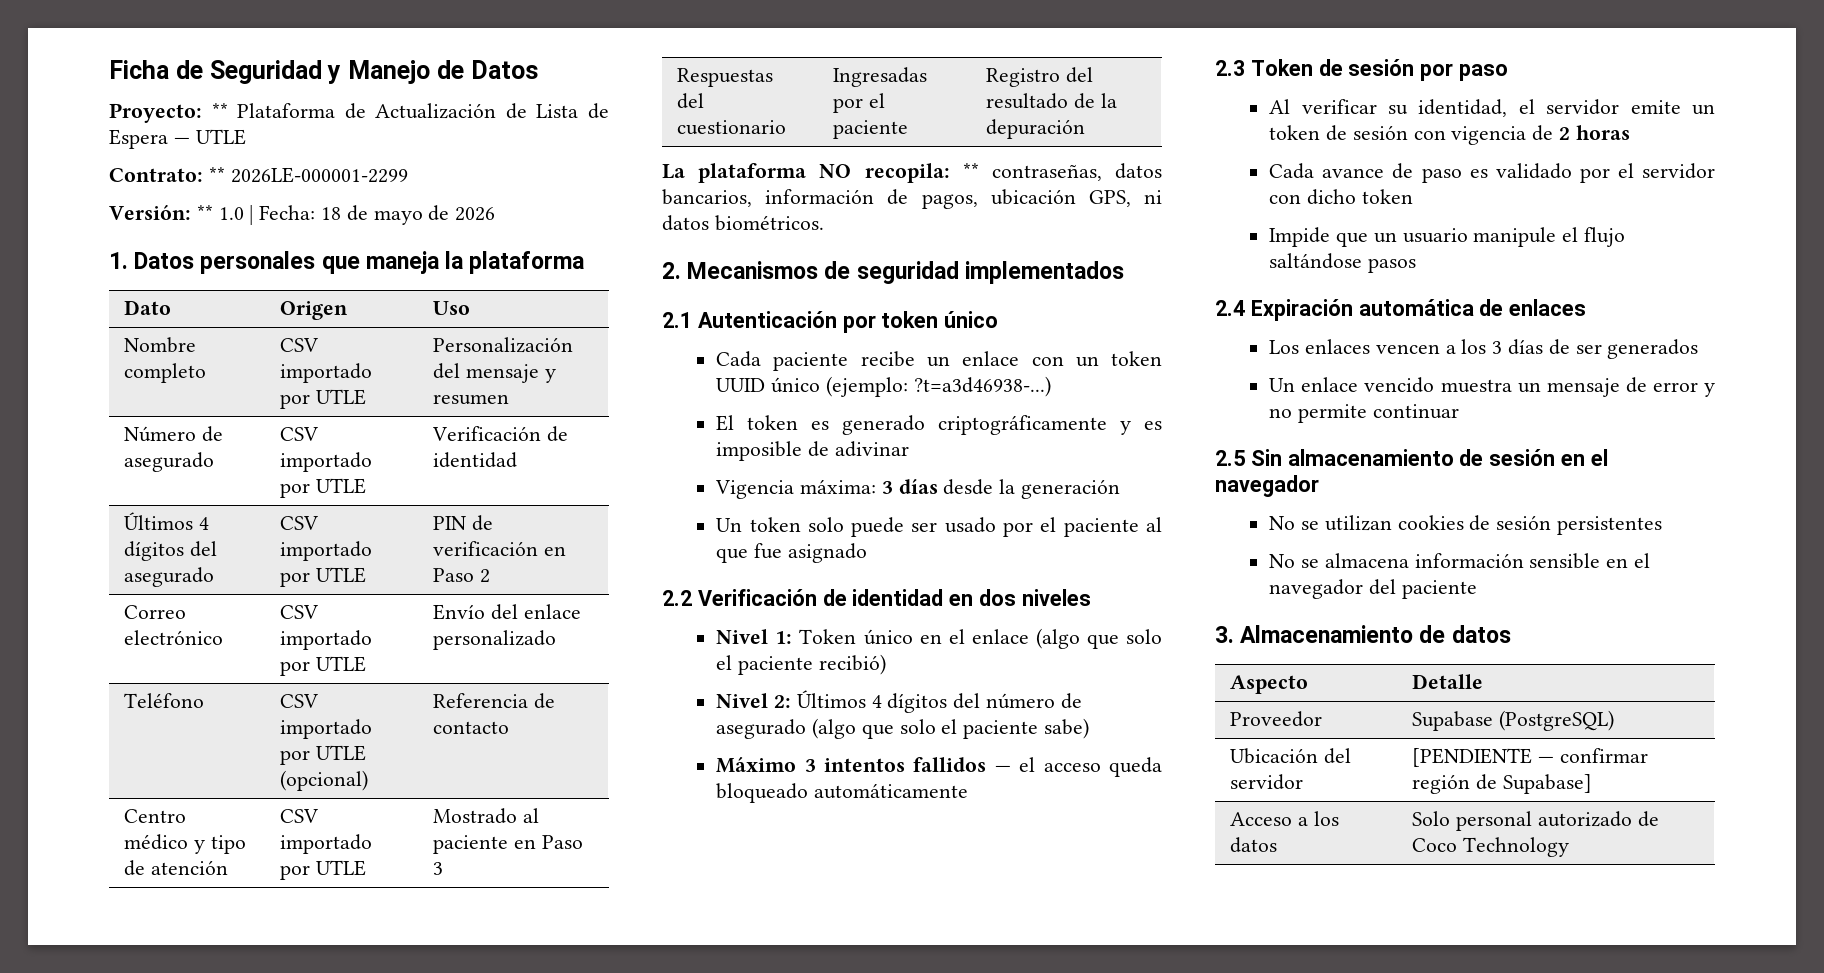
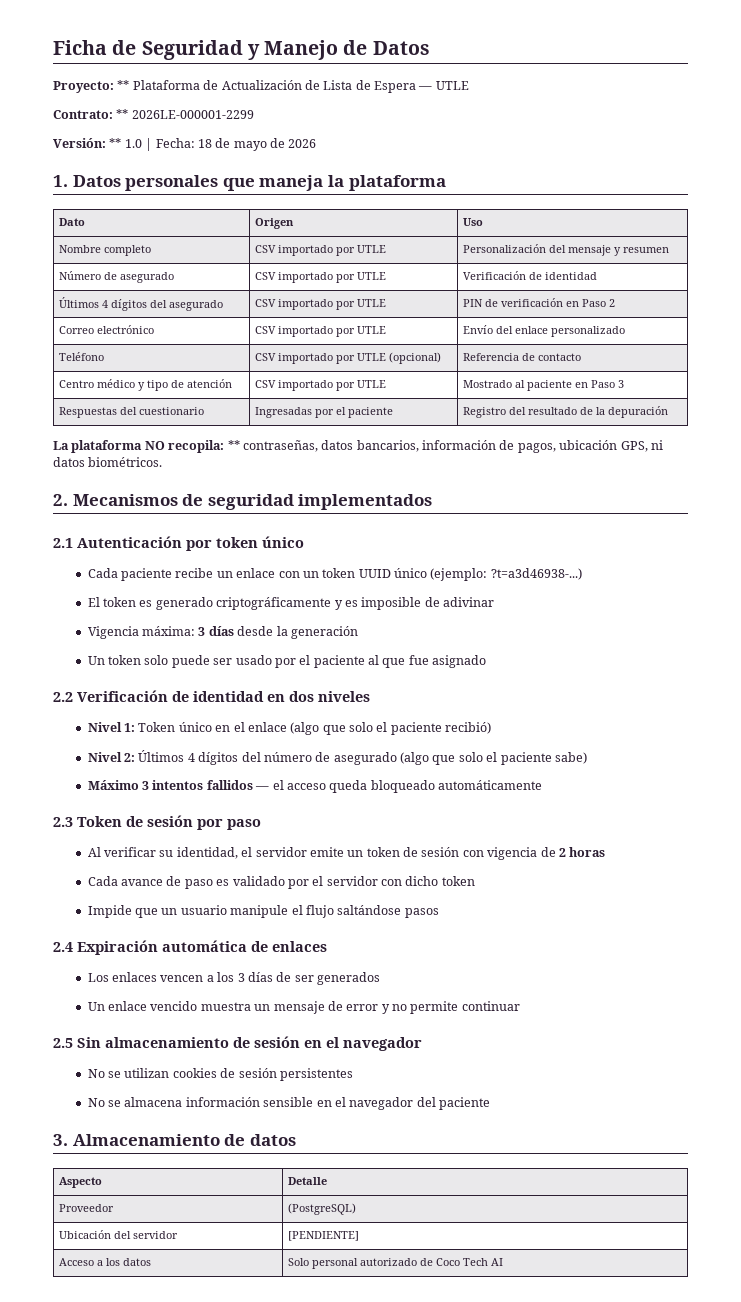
[1412,711,1494,731] Supabase -> (114, 1208) none
[1412,748,1648,767] [1412,774,1592,794] [PENDIENTE — confirmar región de Supabase] -> [287,1231,359,1241] [PENDIENTE]
[1462,837,1569,857] Technology -> [462,1258,503,1266] Tech AI

